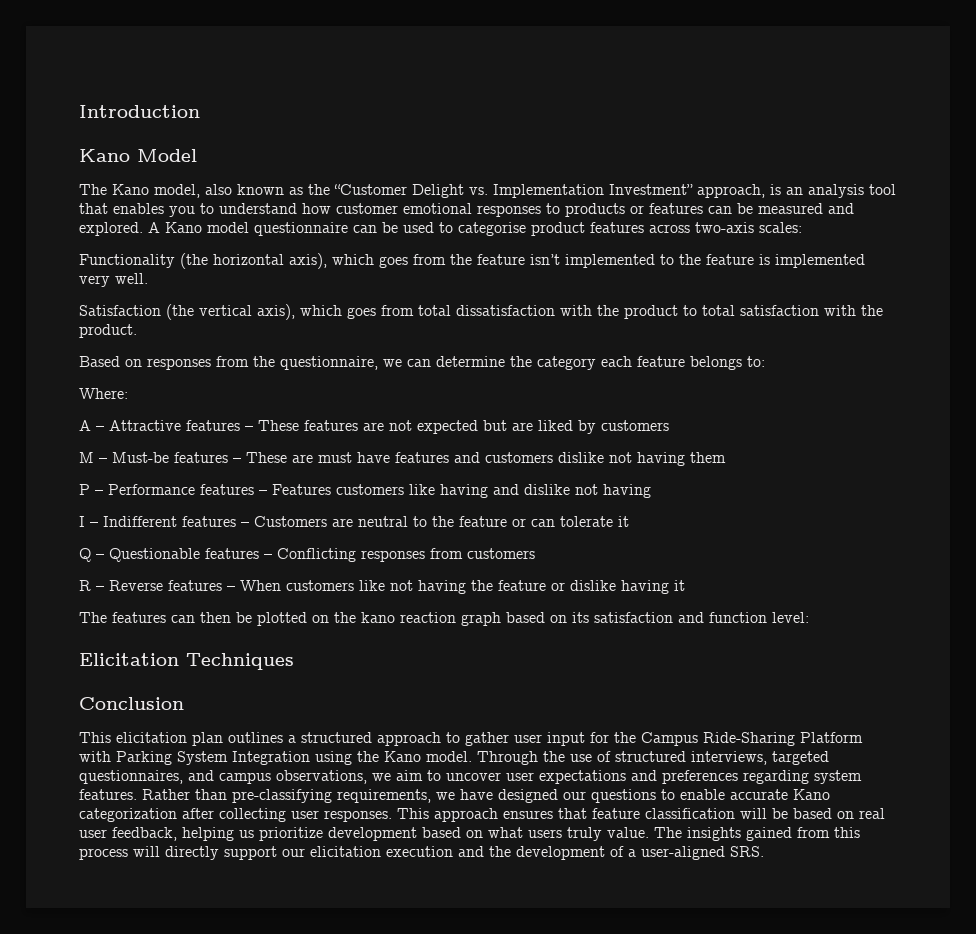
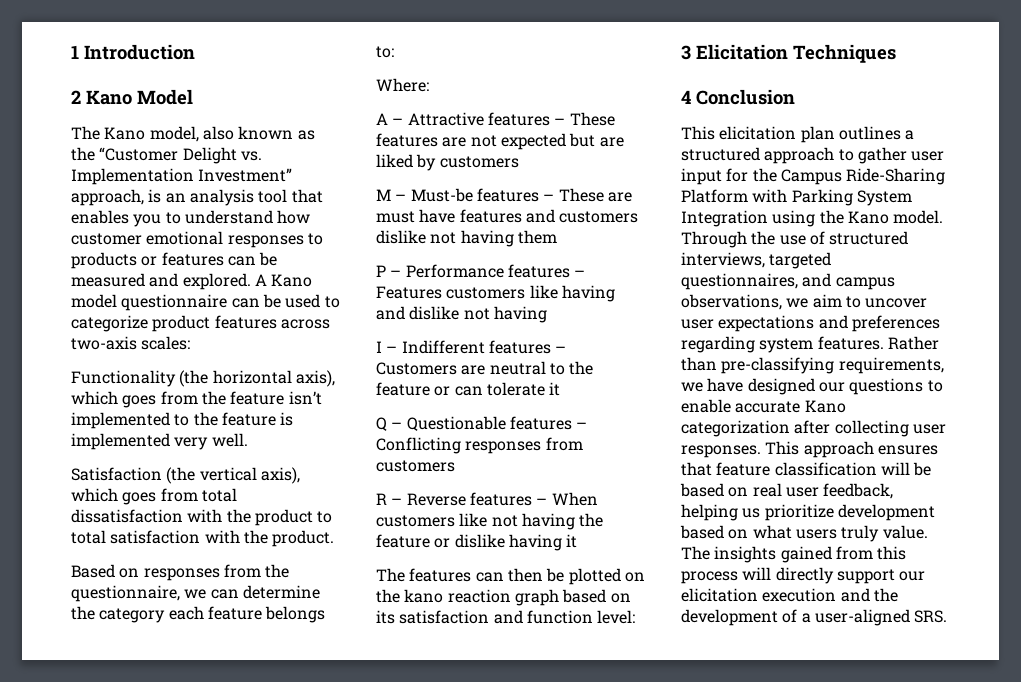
(79, 111) none -> [71,45,79,59] 1
(200, 111) none -> [71,90,81,104] 2
[458,222,526,236] categorise -> [71,315,148,332] categorize
(809, 617) none -> [681,45,691,60] 3
(294, 661) none -> [681,90,691,104] 4

